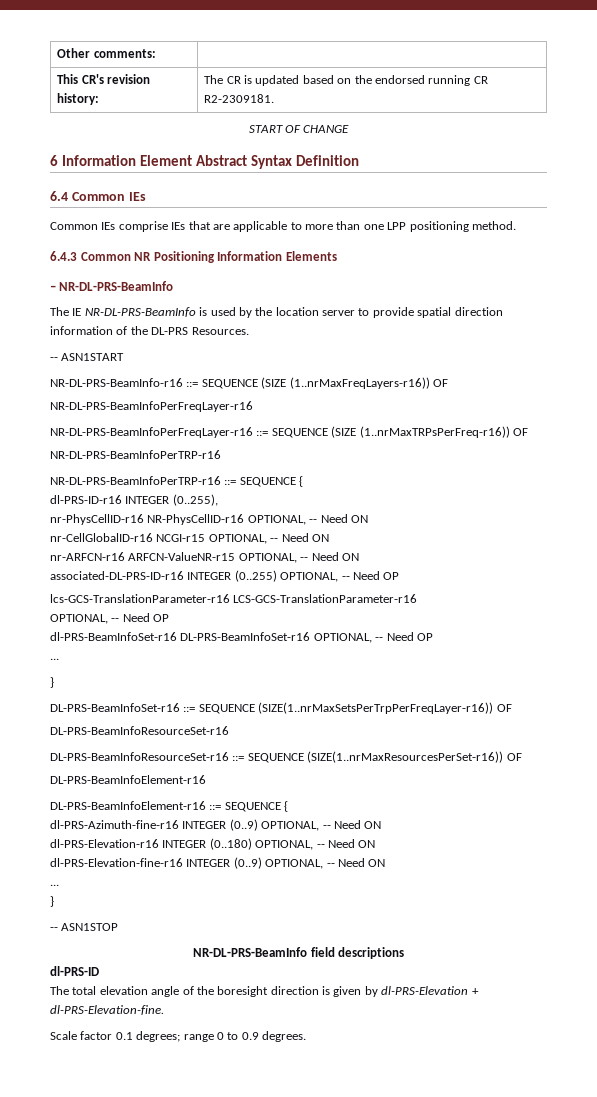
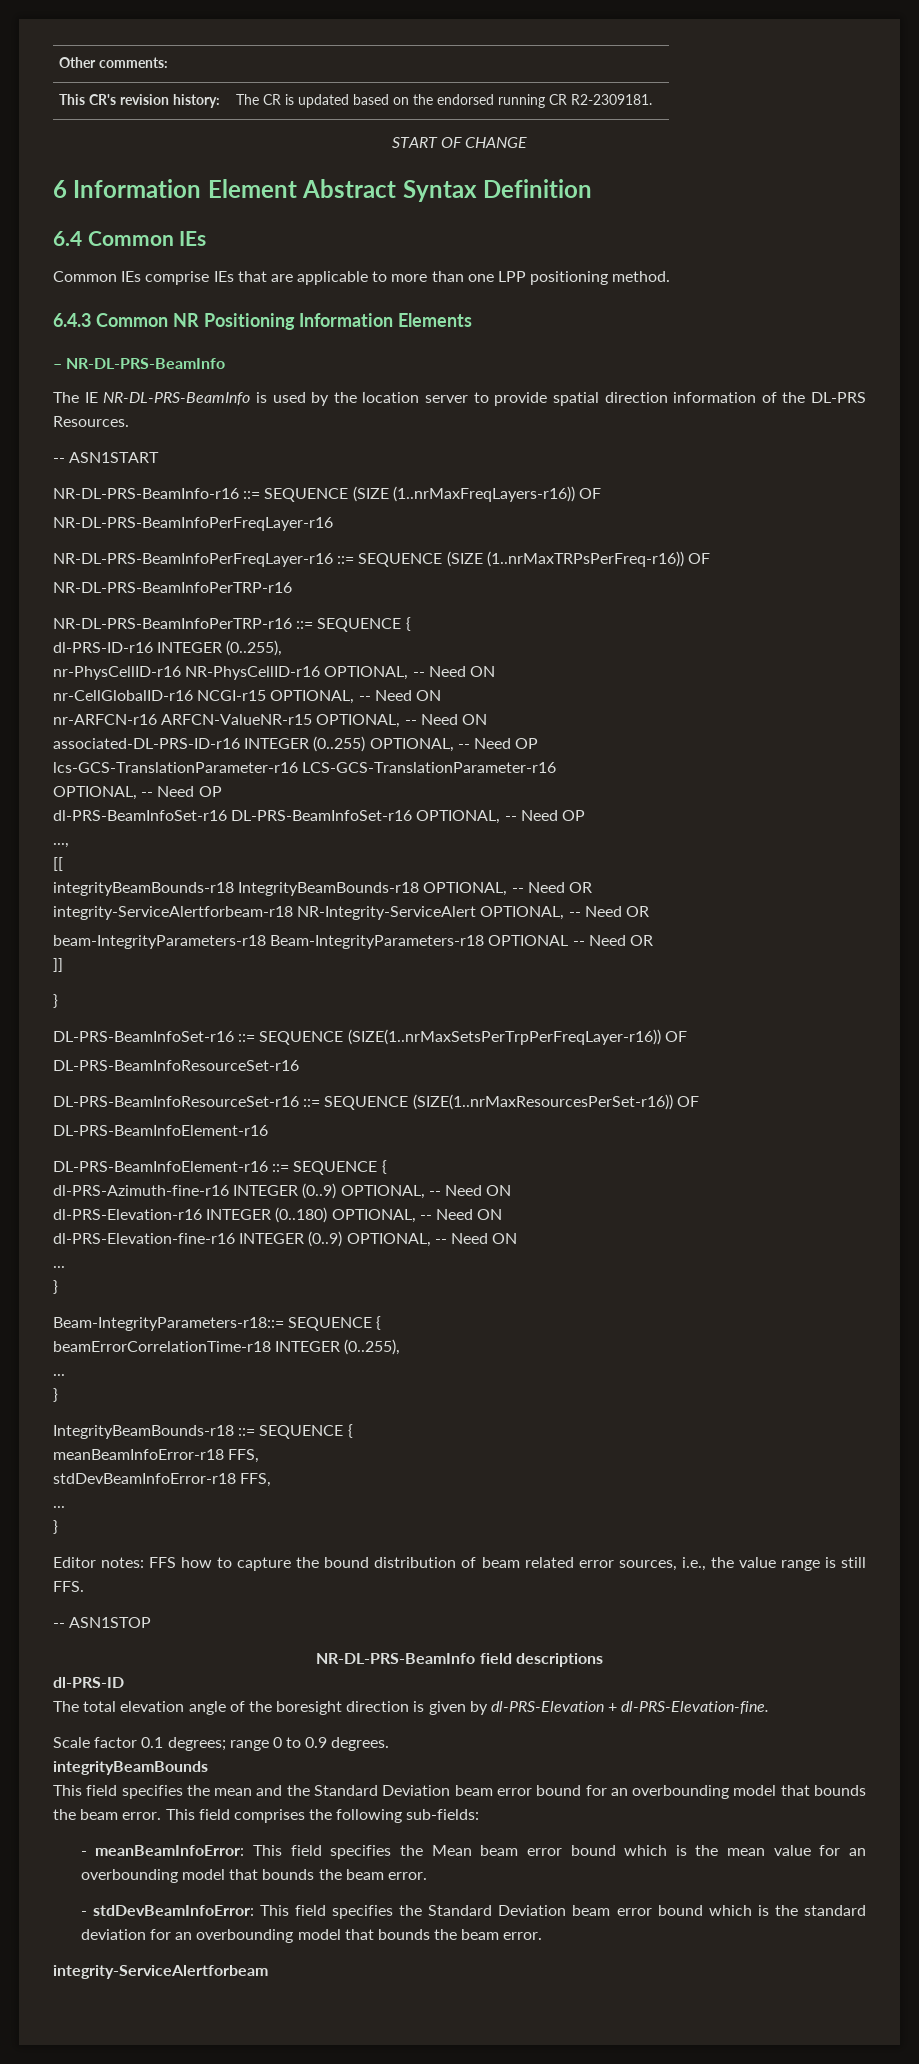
[50,658,59,660] ... -> [53,843,69,848] [53,857,63,871] [53,882,592,896] [53,906,649,920] [53,935,653,949] [53,958,63,972] ..., // [[ // integrityBeamBounds-r18 IntegrityBeamBounds-r18 OPTIONAL, -- Need OR // integrity-ServiceAlertforbeam-r18 NR-Integrity-ServiceAlert OPTIONAL, -- Need OR // beam-IntegrityParameters-r18 Beam-IntegrityParameters-r18 OPTIONAL -- Need OR // ]]
(54, 901) none -> [53,1316,382,1331] [53,1339,401,1355] [53,1374,65,1376] [53,1388,58,1402] [53,1424,353,1439] [53,1449,260,1463] [53,1473,272,1487] [53,1506,65,1508] [53,1520,58,1534] [53,1557,867,1571] [53,1581,84,1592] // Beam-IntegrityParameters-r18::= SEQUENCE { // beamErrorCorrelationTime-r18 INTEGER (0..255), // ... // } // IntegrityBeamBounds-r18 ::= SEQUENCE { // meanBeamInfoError-r18 FFS, // stdDevBeamInfoError-r18 FFS, // ... // } // Editor notes: FFS how to capture the bound distribution of beam related error sources, i.e., the value range is still FFS.
(306, 1036) none -> [53,1761,208,1775] [53,1785,866,1799] [53,1809,480,1823] [80,1845,867,1859] [80,1869,427,1883] [80,1905,866,1919] [80,1929,543,1943] [53,1965,268,1979] // integrityBeamBounds // This field specifies the mean and the Standard Deviation beam error bound for an overbounding model that bounds the beam error. This field comprises the following sub-fields: // - meanBeamInfoError: This field specifies the Mean beam error bound which is the mean value for an overbounding model that bounds the beam error. // - stdDevBeamInfoError: This field specifies the Standard Deviation beam error bound which is the standard deviation for an overbounding model that bounds the beam error. // integrity-ServiceAlertforbeam

